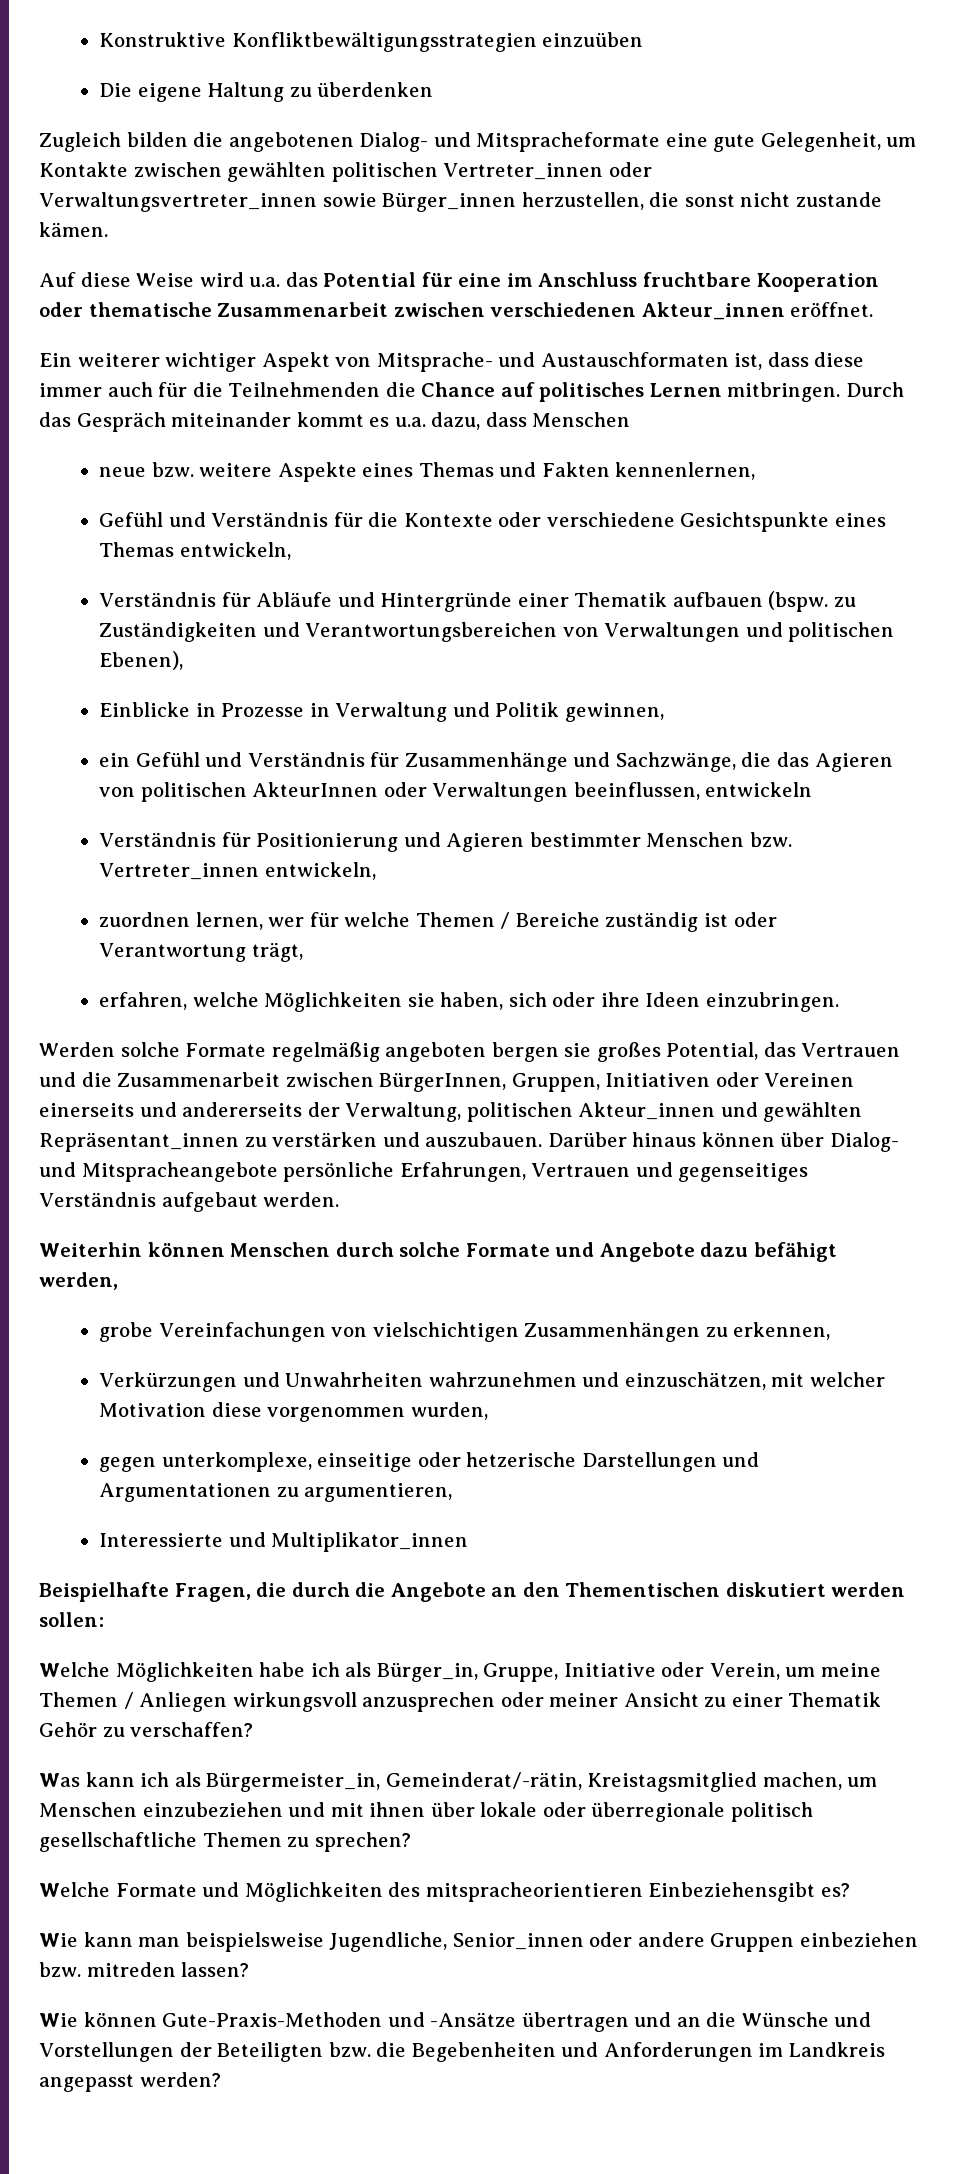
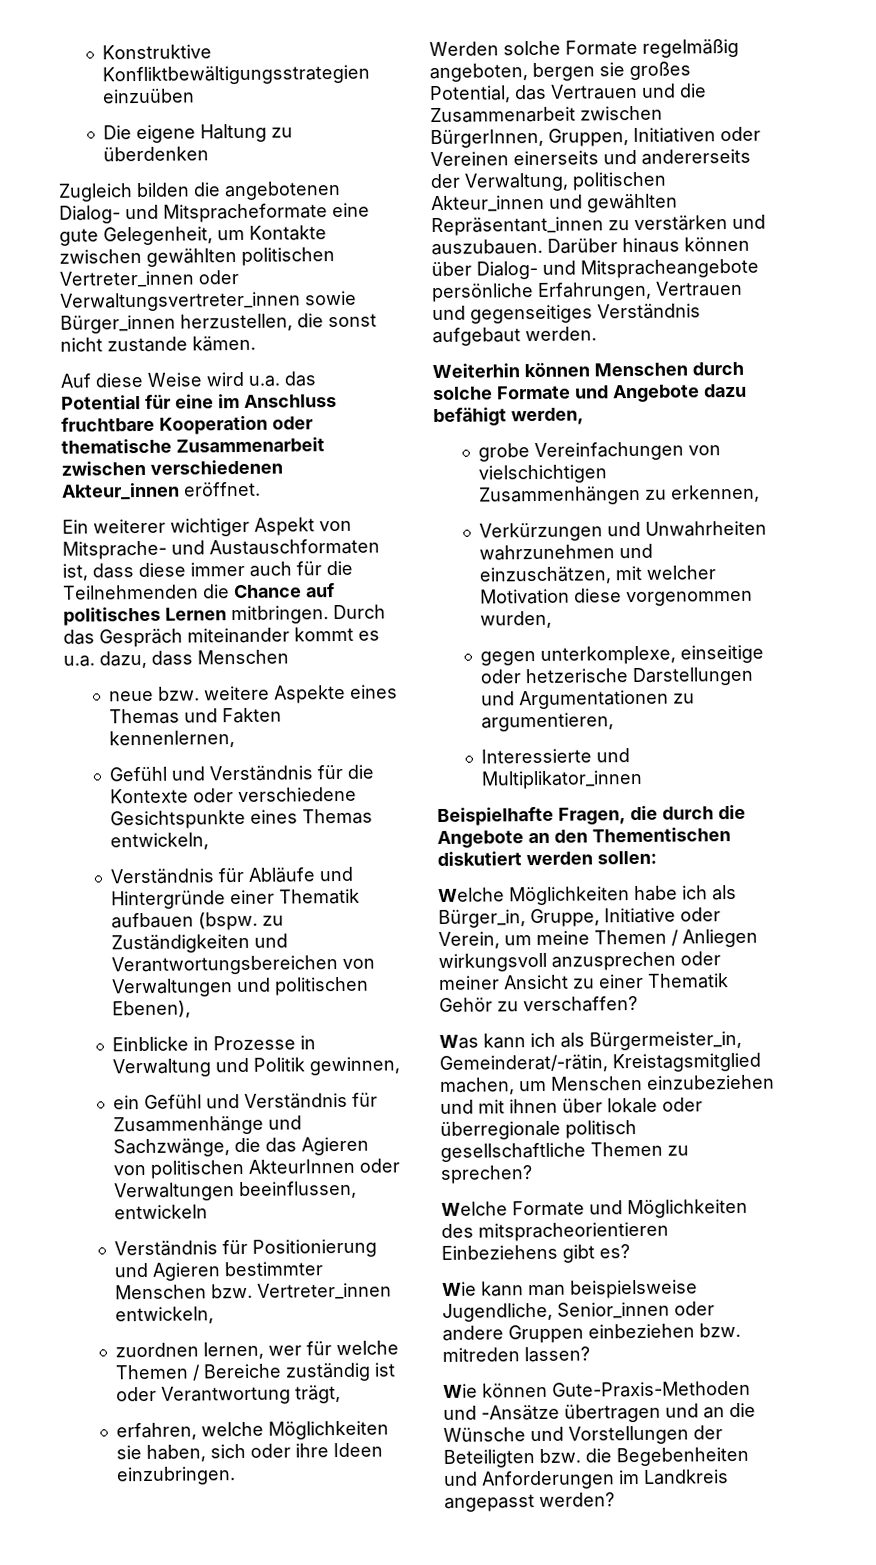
[385,1042,487,1062] angeboten -> [429,63,528,83] angeboten,
[648,1882,816,1902] Einbeziehensgibt -> [441,1244,595,1263] Einbeziehens gibt

